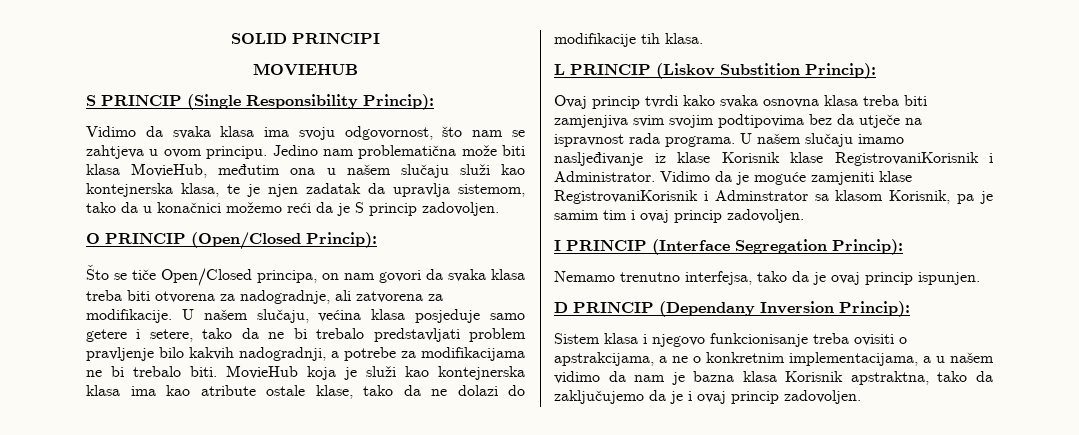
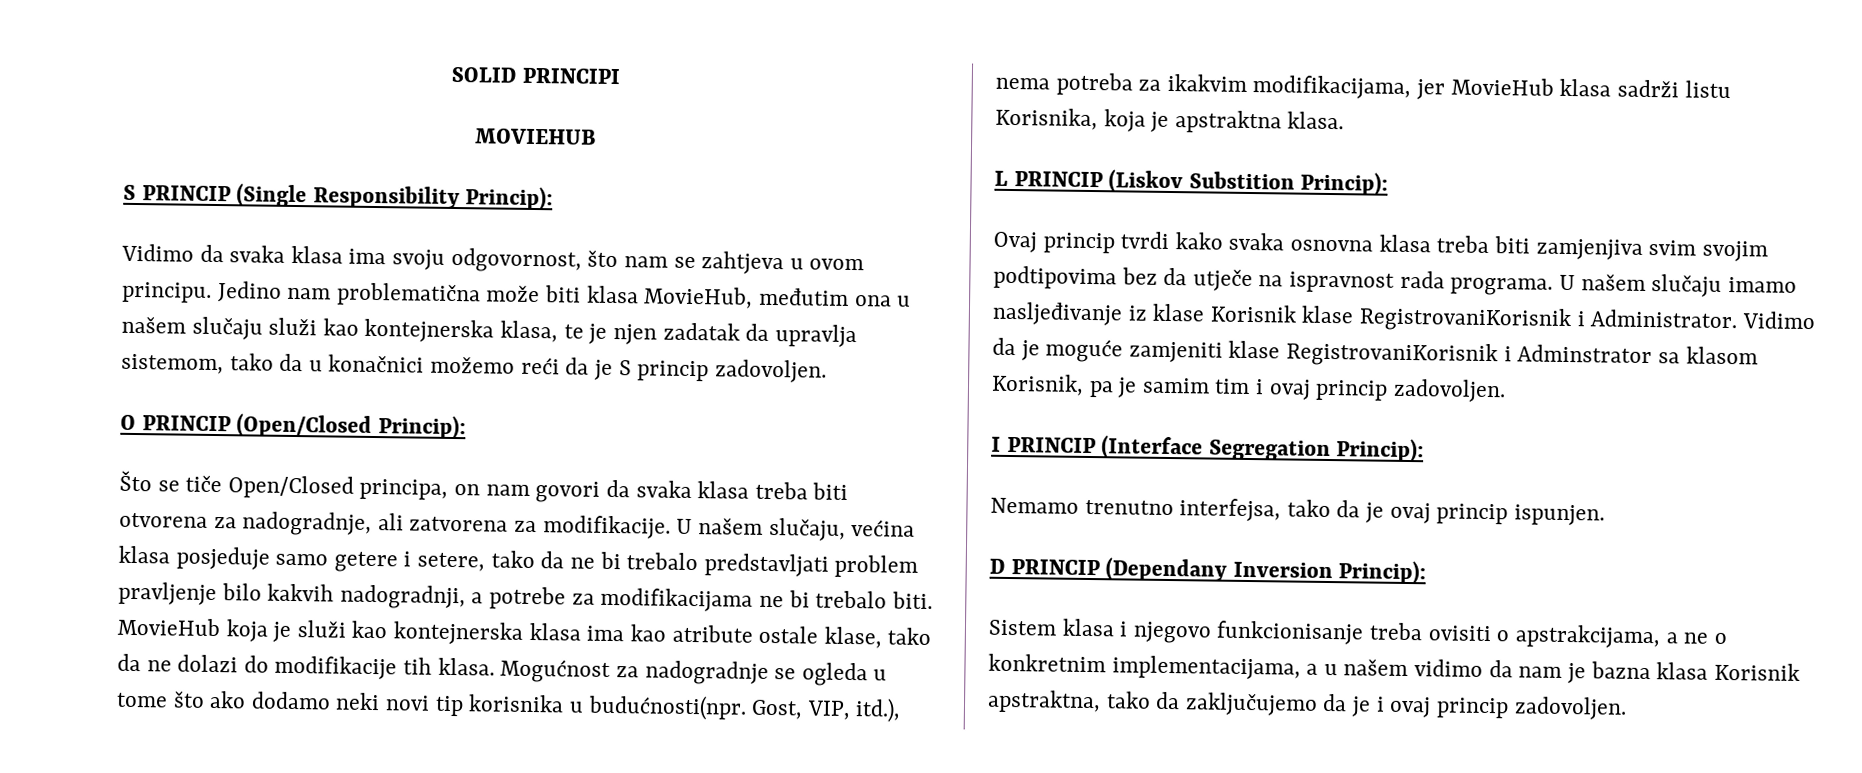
(703, 38) none -> [500,658,888,687] [116,690,902,723] [995,72,1731,100] [995,107,1345,134] Mogućnost za nadogradnje se ogleda u tome što ako dodamo neki novi tip korisnika u budućnosti(npr. Gost, VIP, itd.), nema potreba za ikakvim modifikacijama, jer MovieHub klasa sadrži listu Korisnika, koja je apstraktna klasa.

